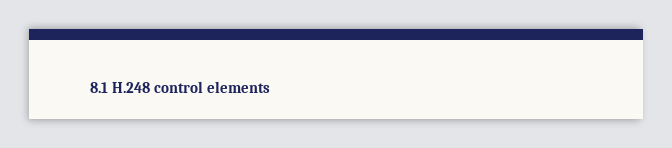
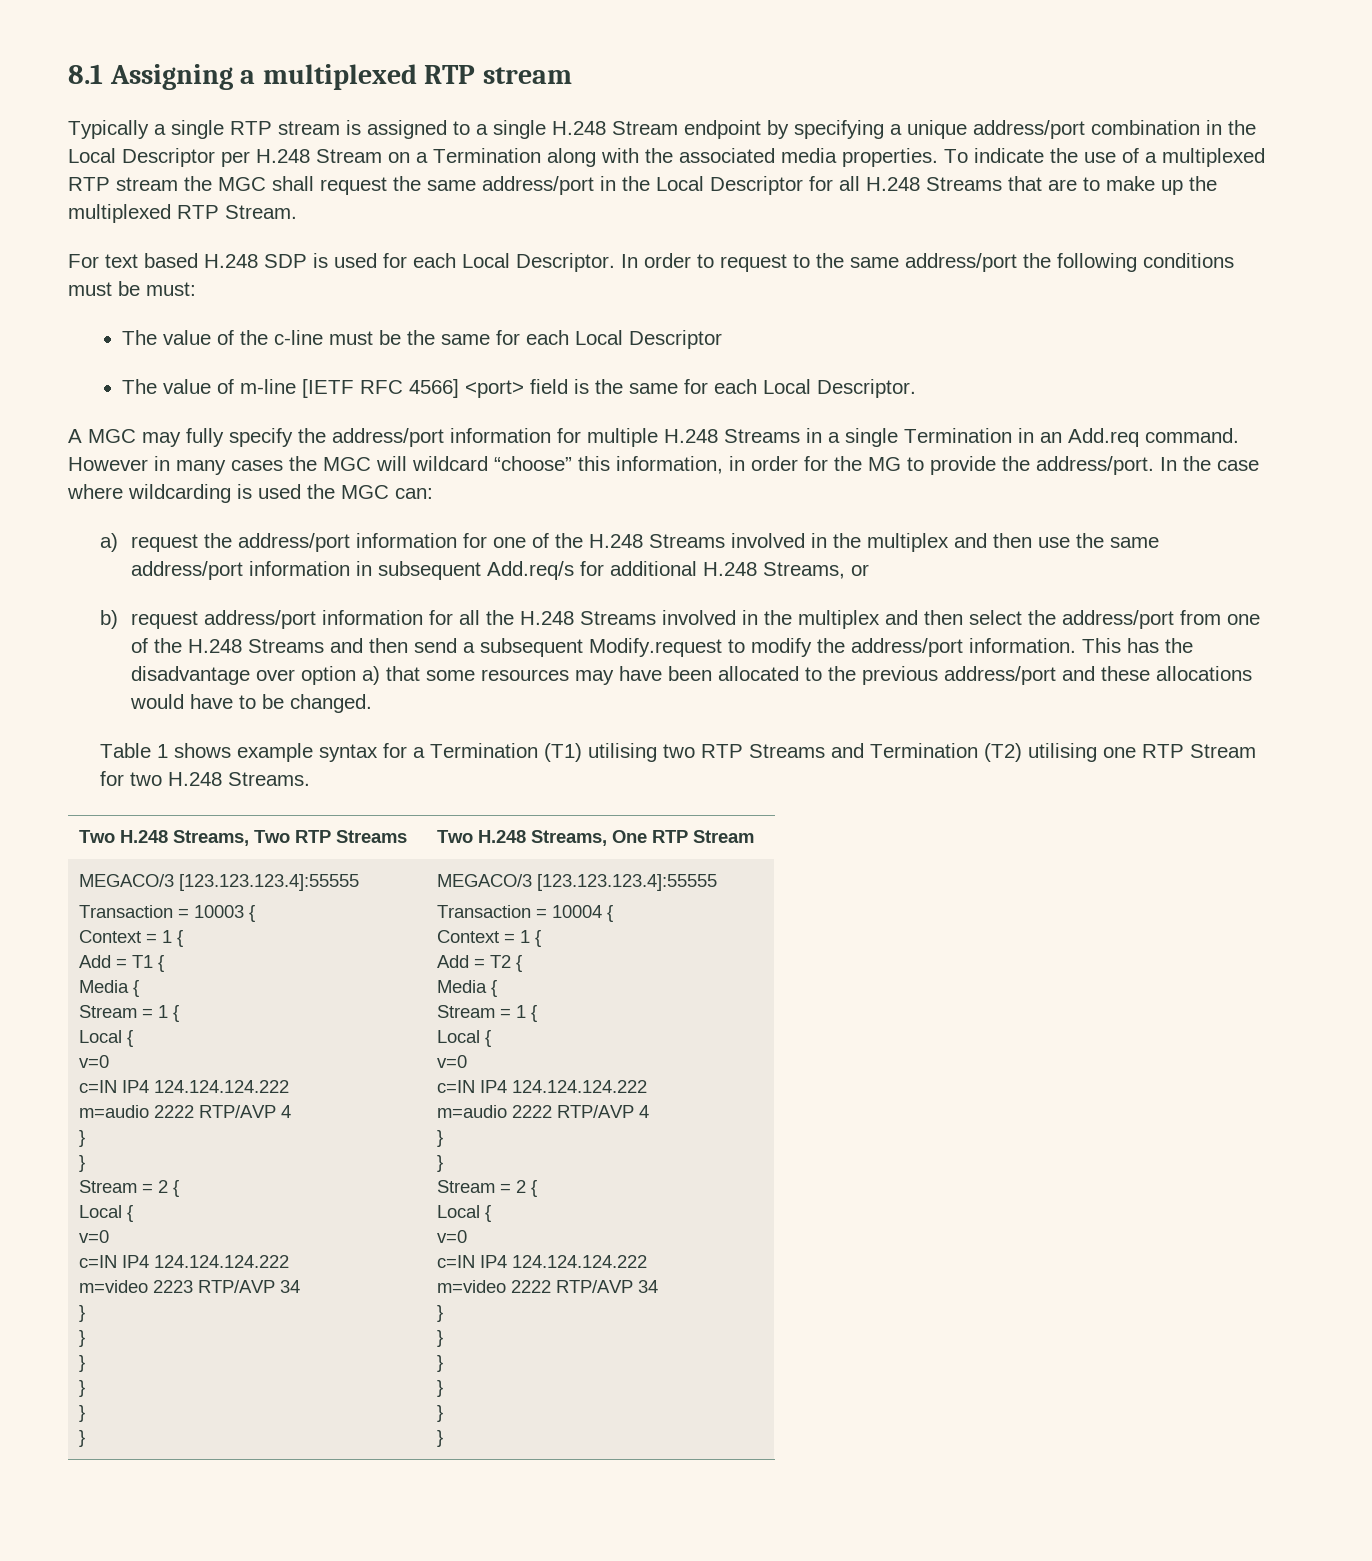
[112,81,271,93] H.248 control elements -> [109,64,572,90] [68,120,1256,139] [68,148,1265,167] [68,176,1217,195] [68,204,297,223] [68,253,1234,272] [68,281,196,296] [122,330,723,349] [122,379,917,398] [68,428,1239,447] [68,456,1259,475] [67,484,433,503] [99,533,1160,552] [131,561,870,580] [99,610,1261,629] [131,638,1194,657] [131,666,1253,685] [130,694,373,713] [99,743,1256,762] [99,771,310,786] [79,830,408,846] [437,830,755,846] [79,874,360,891] [79,905,256,922] [79,930,184,947] [79,955,165,972] [79,980,140,997] [79,1005,180,1022] [79,1030,134,1047] [79,1055,110,1068] [79,1080,290,1093] [79,1105,292,1118] [79,1130,86,1147] [79,1155,86,1172] [79,1180,180,1197] [79,1205,134,1222] [79,1230,110,1243] [79,1255,290,1268] [79,1280,301,1293] [79,1305,86,1322] [79,1330,86,1347] [79,1355,86,1372] [79,1380,86,1397] [79,1405,86,1422] [79,1430,86,1447] [437,874,718,891] [437,905,614,922] [437,930,542,947] [437,955,523,972] [437,980,498,997] [437,1005,538,1022] [437,1030,492,1047] [437,1055,468,1068] [437,1080,648,1093] [437,1105,650,1118] [437,1130,444,1147] [437,1155,444,1172] [437,1180,538,1197] [437,1205,492,1222] [437,1230,468,1243] [437,1255,648,1268] [437,1280,659,1293] [437,1305,444,1322] [437,1330,444,1347] [437,1355,444,1372] [437,1380,444,1397] [437,1405,444,1422] [437,1430,444,1447] Assigning a multiplexed RTP stream // Typically a single RTP stream is assigned to a single H.248 Stream endpoint by specifying a unique address/port combination in the Local Descriptor per H.248 Stream on a Termination along with the associated media properties. To indicate the use of a multiplexed RTP stream the MGC shall request the same address/port in the Local Descriptor for all H.248 Streams that are to make up the multiplexed RTP Stream. // For text based H.248 SDP is used for each Local Descriptor. In order to request to the same address/port the following conditions must be must: // The value of the c-line must be the same for each Local Descriptor // The value of m-line [IETF RFC 4566] <port> field is the same for each Local Descriptor. // A MGC may fully specify the address/port information for multiple H.248 Streams in a single Termination in an Add.req command. However in many cases the MGC will wildcard “choose” this information, in order for the MG to provide the address/port. In the case where wildcarding is used the MGC can: // a) request the address/port information for one of the H.248 Streams involved in the multiplex and then use the same address/port information in subsequent Add.req/s for additional H.248 Streams, or // b) request address/port information for all the H.248 Streams involved in the multiplex and then select the address/port from one of the H.248 Streams and then send a subsequent Modify.request to modify the address/port information. This has the disadvantage over option a) that some resources may have been allocated to the previous address/port and these allocations would have to be changed. // Table 1 shows example syntax for a Termination (T1) utilising two RTP Streams and Termination (T2) utilising one RTP Stream for two H.248 Streams. // Two H.248 Streams, Two RTP Streams | Two H.248 Streams, One RTP Stream // MEGACO/3 [123.123.123.4]:55555 // Transaction = 10003 { // Context = 1 { // Add = T1 { // Media { // Stream = 1 { // Local { // v=0 // c=IN IP4 124.124.124.222 // m=audio 2222 RTP/AVP 4 // } // } // Stream = 2 { // Local { // v=0 // c=IN IP4 124.124.124.222 // m=video 2223 RTP/AVP 34 // } // } // } // } // } // } | MEGACO/3 [123.123.123.4]:55555 // Transaction = 10004 { // Context = 1 { // Add = T2 { // Media { // Stream = 1 { // Local { // v=0 // c=IN IP4 124.124.124.222 // m=audio 2222 RTP/AVP 4 // } // } // Stream = 2 { // Local { // v=0 // c=IN IP4 124.124.124.222 // m=video 2222 RTP/AVP 34 // } // } // } // } // } // }

